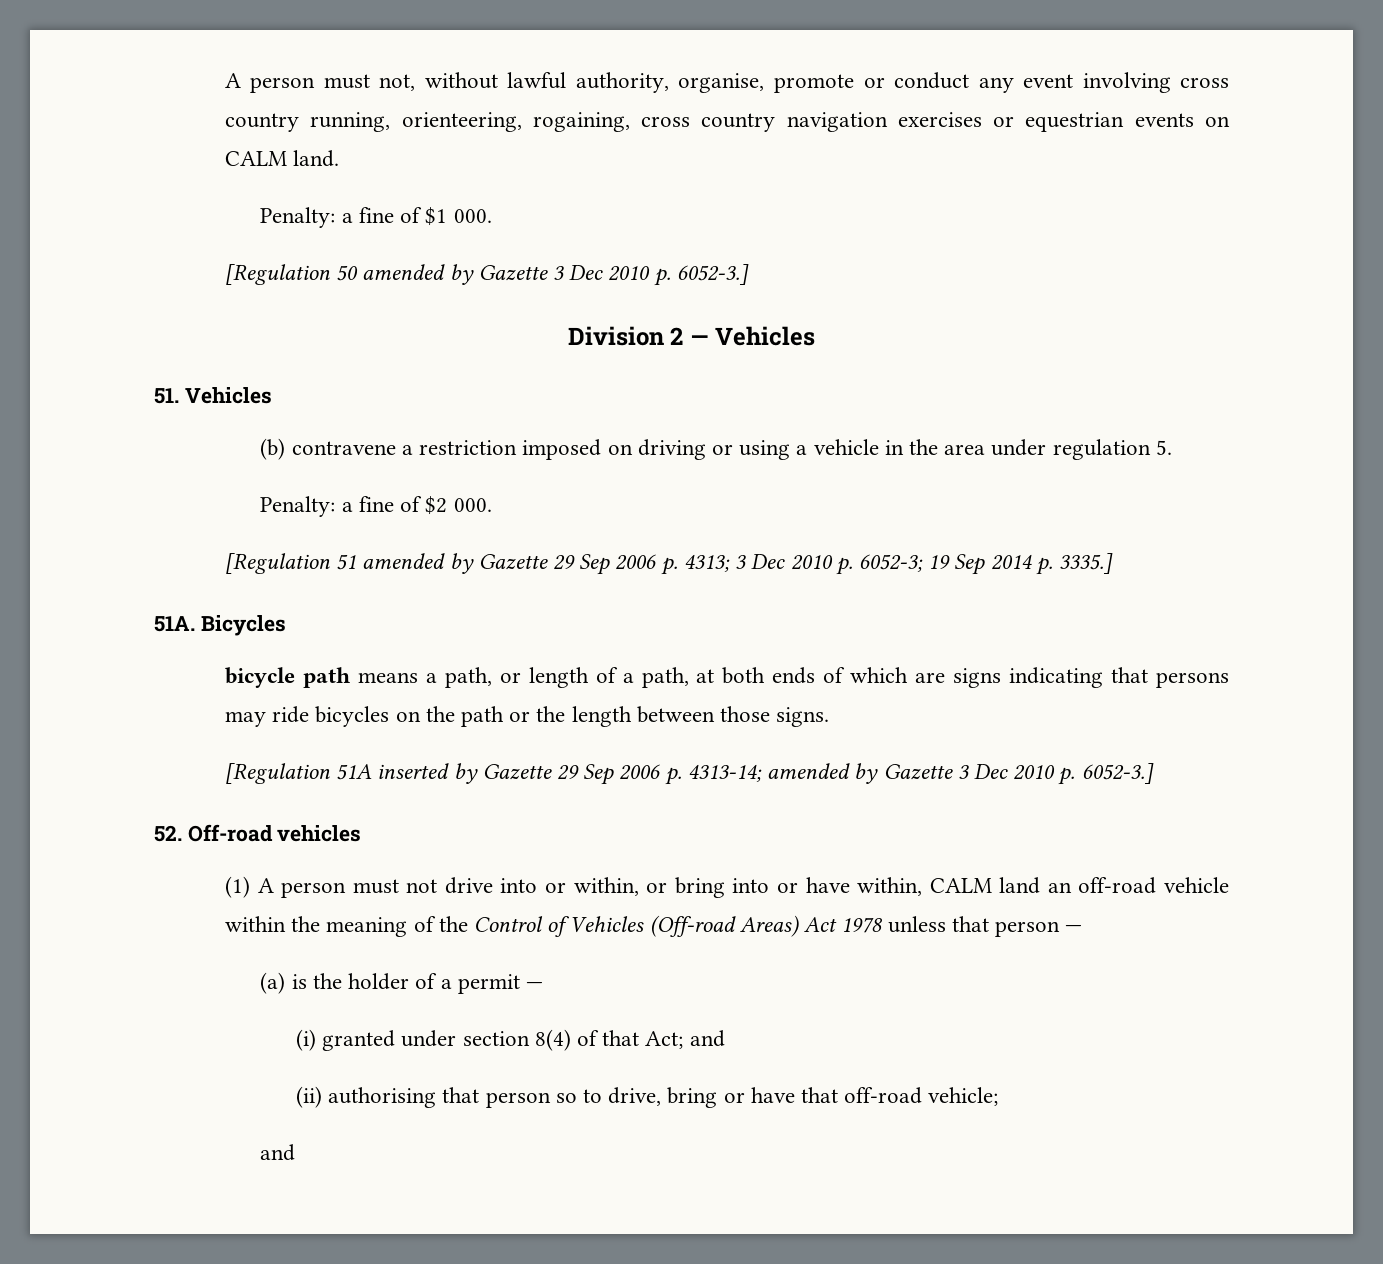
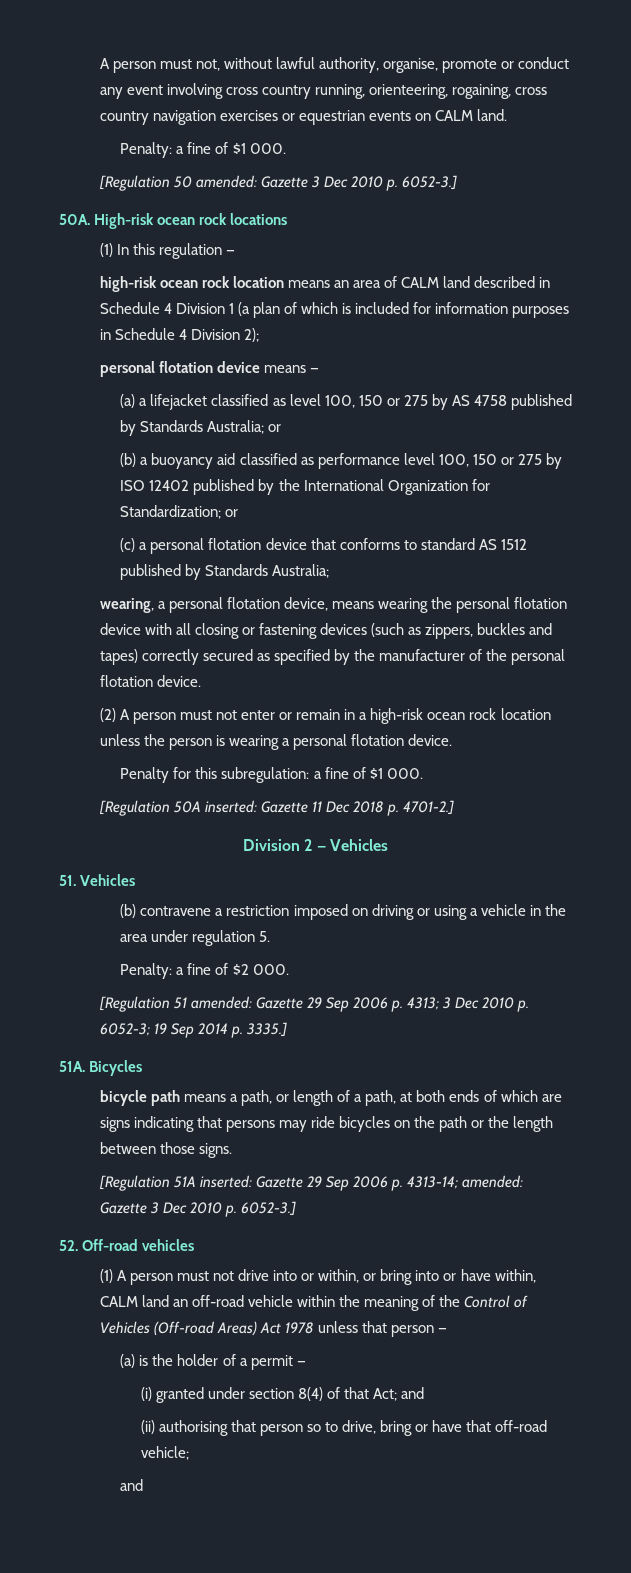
[362,264,749,286] amended by Gazette 3 Dec 2010 p. 6052-3.] -> [195,175,458,191] [59,213,288,229] [99,243,236,259] [99,276,551,292] [99,302,570,318] [99,328,260,342] [99,361,320,377] [120,394,572,410] [120,420,282,436] [120,453,562,469] [120,479,490,495] [120,505,239,519] [120,538,527,554] [120,564,330,580] [99,597,568,613] [99,623,553,639] [99,649,566,665] [99,675,201,687] [99,708,551,724] [99,734,453,750] [120,767,423,783] [98,800,455,816] amended: Gazette 3 Dec 2010 p. 6052-3.] // 50A. High-risk ocean rock locations // (1) In this regulation — // high-risk ocean rock location means an area of CALM land described in Schedule 4 Division 1 (a plan of which is included for information purposes in Schedule 4 Division 2); // personal flotation device means — // (a) a lifejacket classified as level 100, 150 or 275 by AS 4758 published by Standards Australia; or // (b) a buoyancy aid classified as performance level 100, 150 or 275 by ISO 12402 published by the International Organization for Standardization; or // (c) a personal flotation device that conforms to standard AS 1512 published by Standards Australia; // wearing, a personal flotation device, means wearing the personal flotation device with all closing or fastening devices (such as zippers, buckles and tapes) correctly secured as specified by the manufacturer of the personal flotation device. // (2) A person must not enter or remain in a high-risk ocean rock location unless the person is wearing a personal flotation device. // Penalty for this subregulation: a fine of $1 000. // [Regulation 50A inserted: Gazette 11 Dec 2018 p. 4701-2.]
[362,553,474,574] amended by -> [190,996,252,1009] amended:
[377,763,478,784] inserted by -> [199,1175,252,1188] inserted:
[767,763,879,784] amended by -> [462,1175,524,1188] amended:

